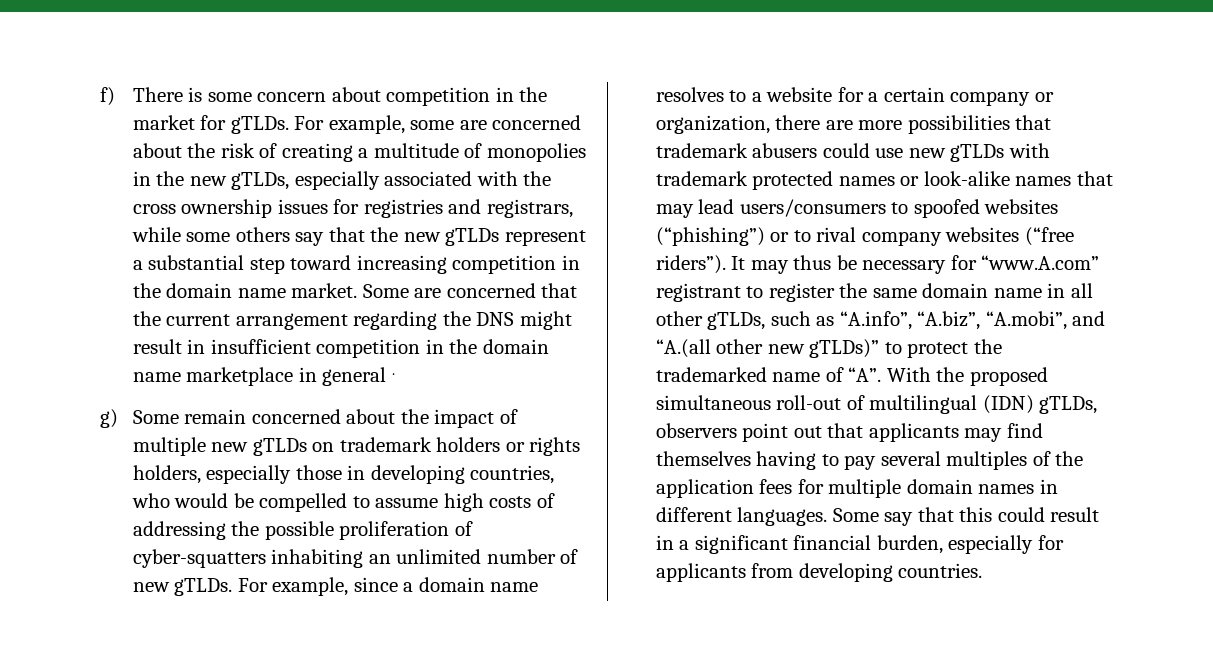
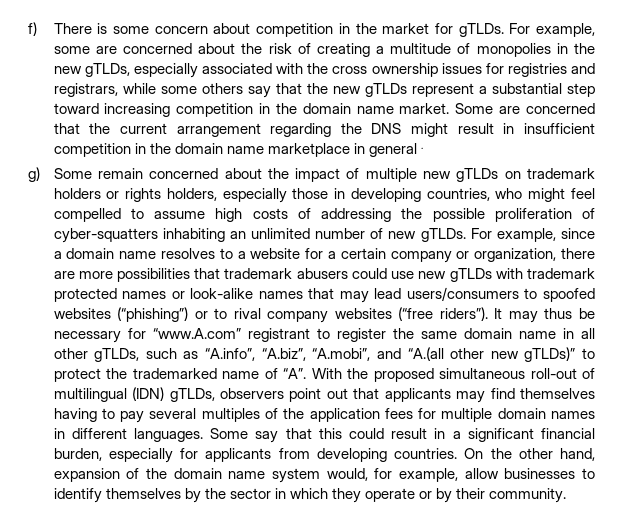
[174,493,254,508] would be -> [528,188,596,202] might feel
(983, 570) none -> [464,448,595,461] [53,468,595,483] [53,488,567,503] On the other hand, expansion of the domain name system would, for example, allow businesses to identify themselves by the sector in which they operate or by their community.

